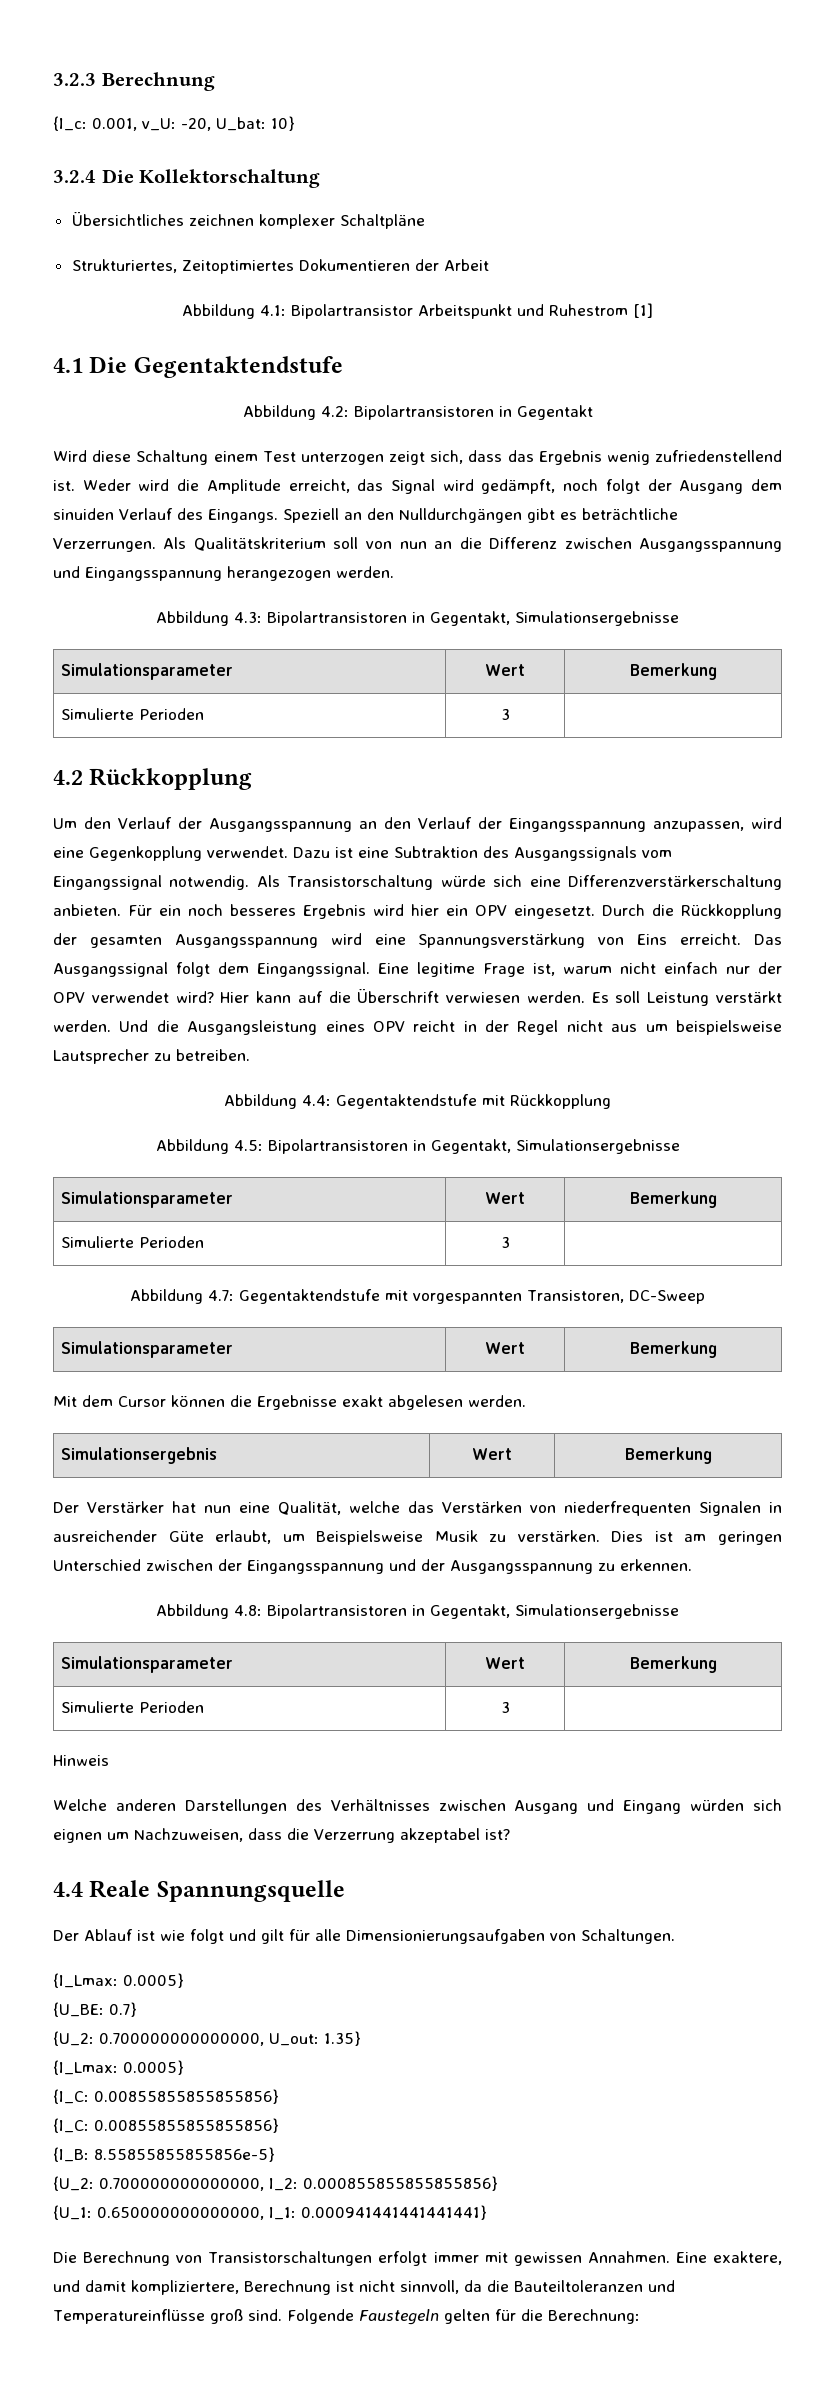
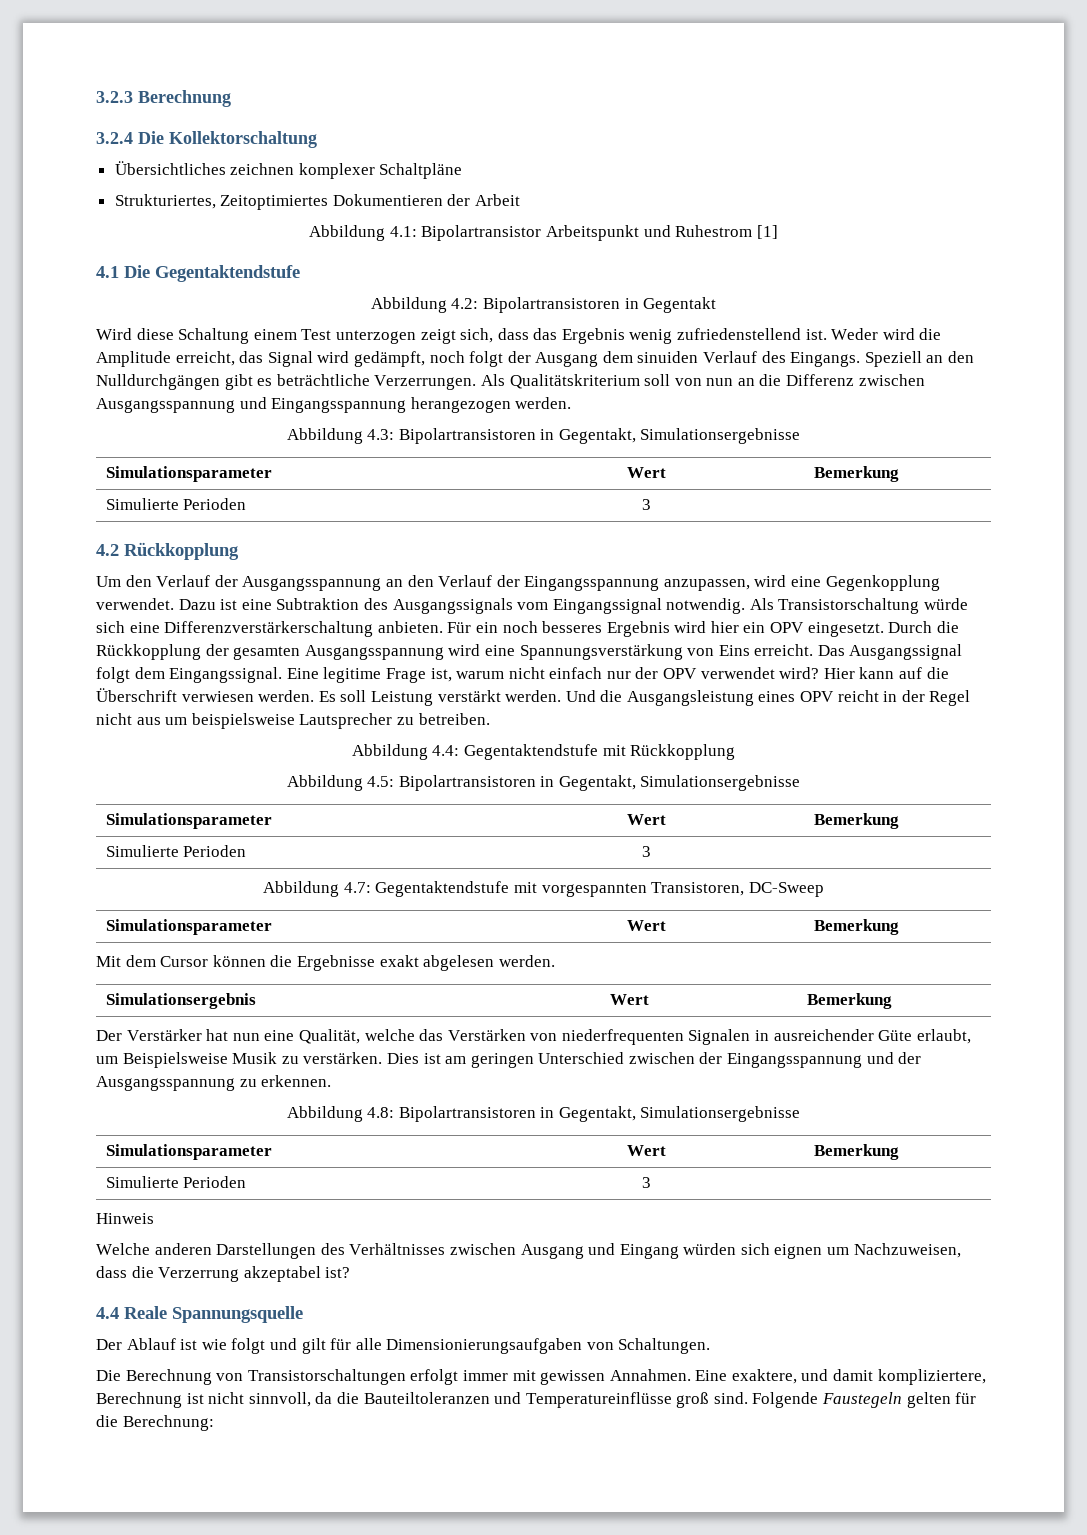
[53,116,295,131] // {I_c: 0.001, v_U: -20, U_bat: 10} -> (231, 98) none
[53,1973,184,1988] [53,2002,137,2017] [53,2031,361,2046] [53,2060,184,2075] [53,2089,279,2104] [53,2118,279,2133] [53,2147,275,2162] [53,2176,498,2191] [53,2205,487,2220] // {I_Lmax: 0.0005} // {U_BE: 0.7} // {U_2: 0.700000000000000, U_out: 1.35} // {I_Lmax: 0.0005} // {I_C: 0.00855855855855856} // {I_C: 0.00855855855855856} // {I_B: 8.55855855855856e-5} // {U_2: 0.700000000000000, I_2: 0.000855855855855856} // {U_1: 0.650000000000000, I_1: 0.000941441441441441} -> (711, 1346) none

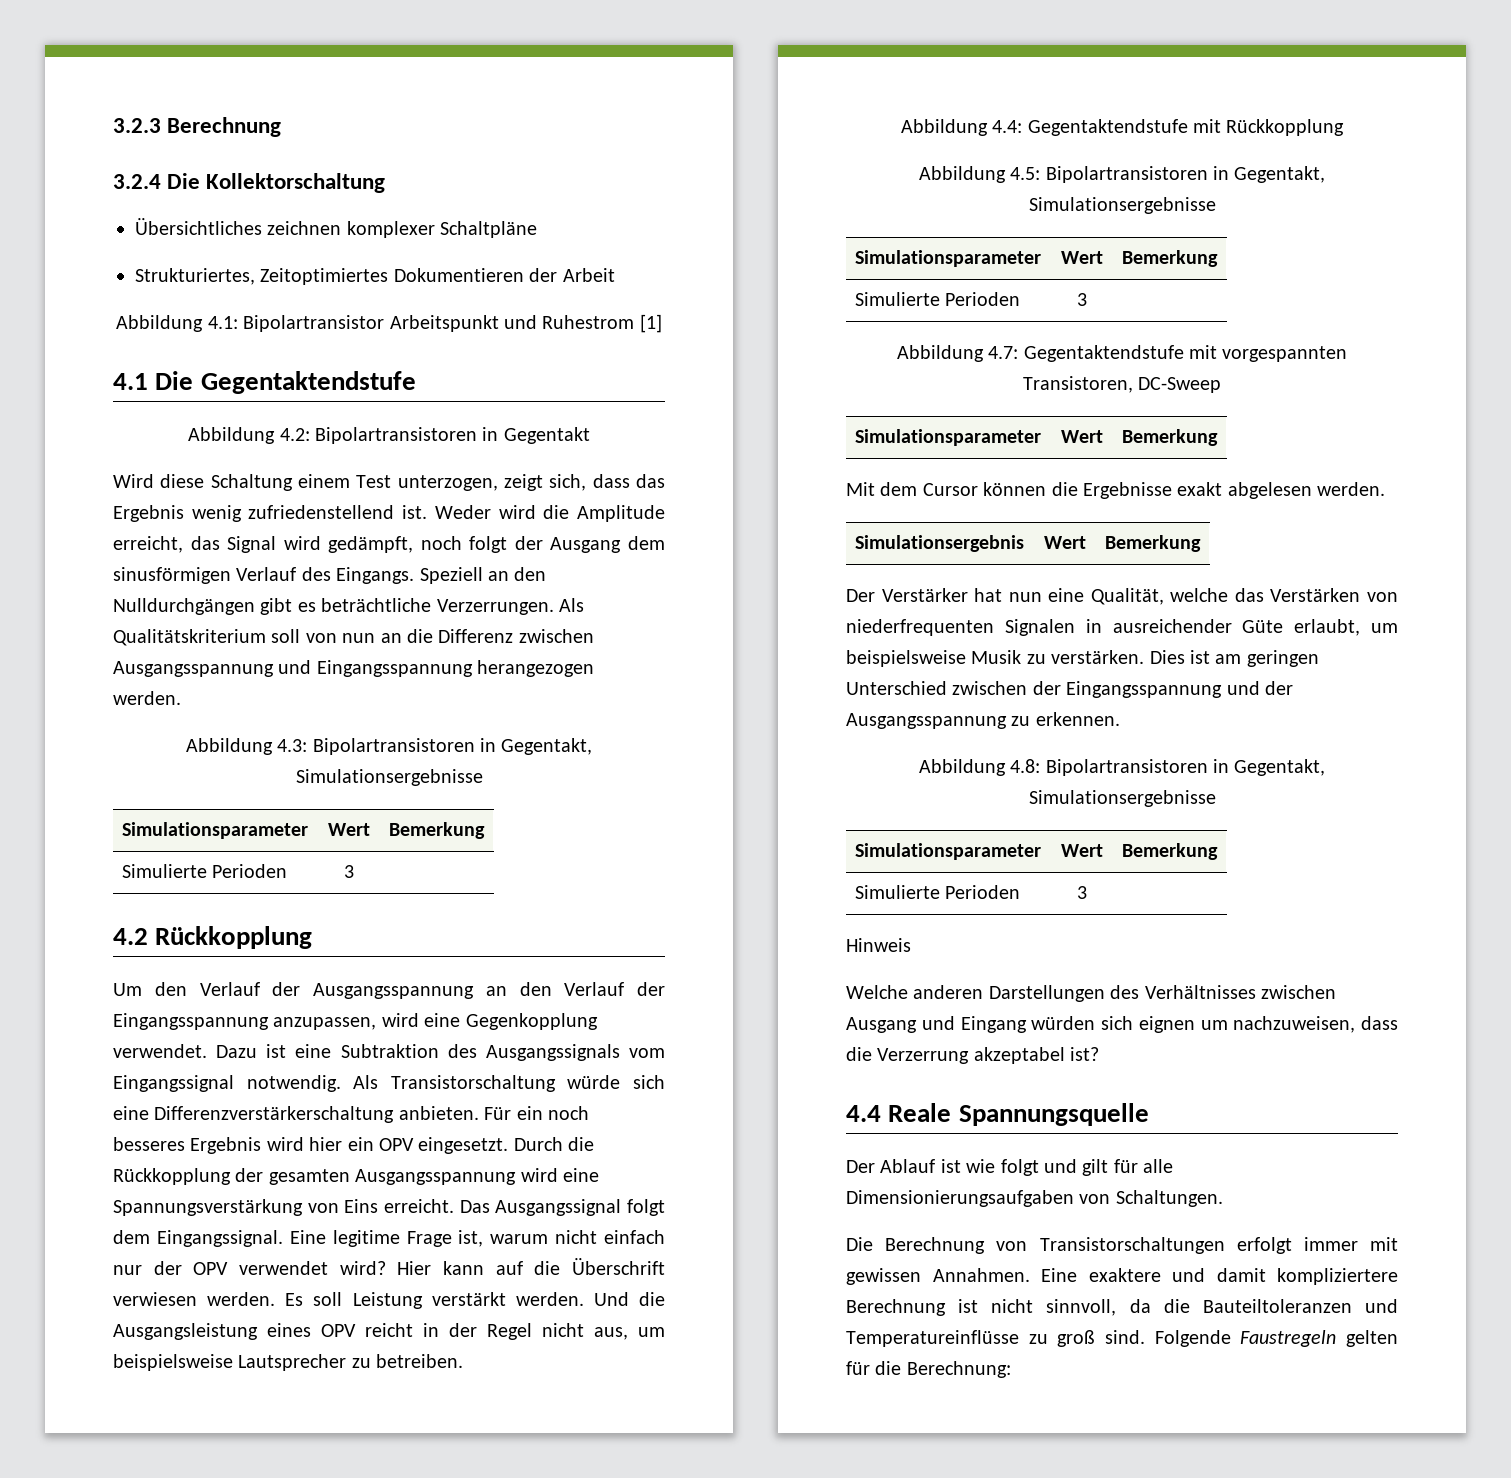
[335,330,416,344] unterzogen -> [397,475,498,491] unterzogen,
[637,351,699,363] sinuiden -> [113,567,231,584] sinusförmigen
[136,717,161,725] aus -> [594,1327,628,1340] aus,
[122,1052,228,1068] Beispielsweise -> [846,650,966,667] beispielsweise
[853,1243,961,1258] Nachzuweisen, -> [1233,1016,1356,1033] nachzuweisen,
[731,1369,797,1384] exaktere, -> [1088,1268,1161,1282] exaktere
[877,1369,986,1385] kompliziertere, -> [1277,1268,1398,1285] kompliziertere
(672, 1400) none -> [1028,1334,1048,1344] zu
[822,1392,903,1408] Faustegeln -> [1240,1330,1337,1347] Faustregeln

